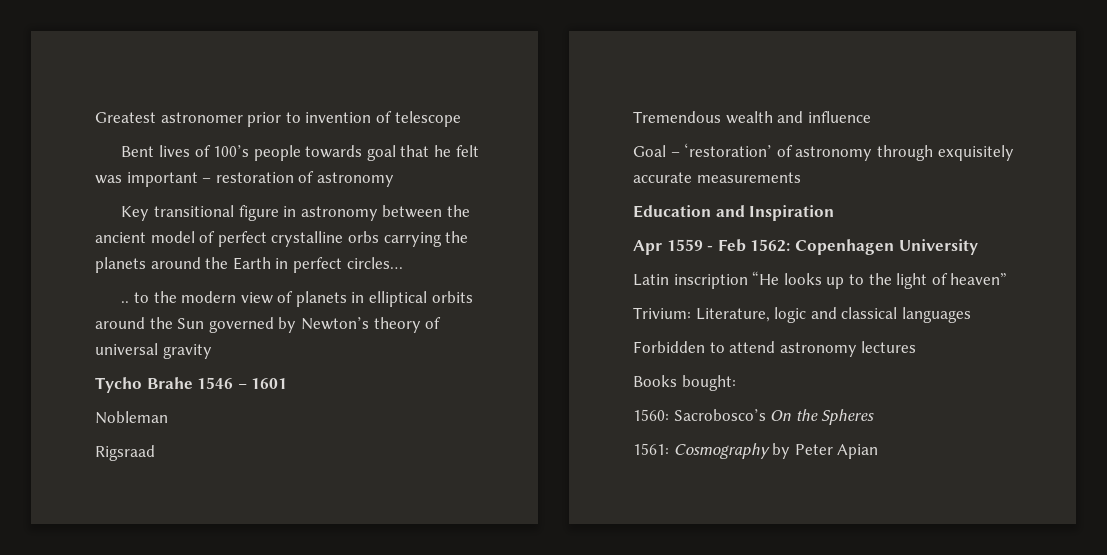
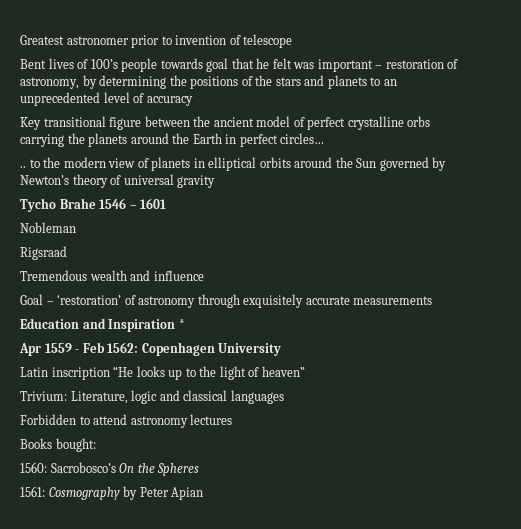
[316,172,394,187] astronomy -> [20,75,397,89] [20,92,193,106] astronomy, by determining the positions of the stars and planets to an unprecedented level of accuracy
[283,206,378,221] in astronomy -> (142, 123) none
(835, 213) none -> [178,319,185,329] *

